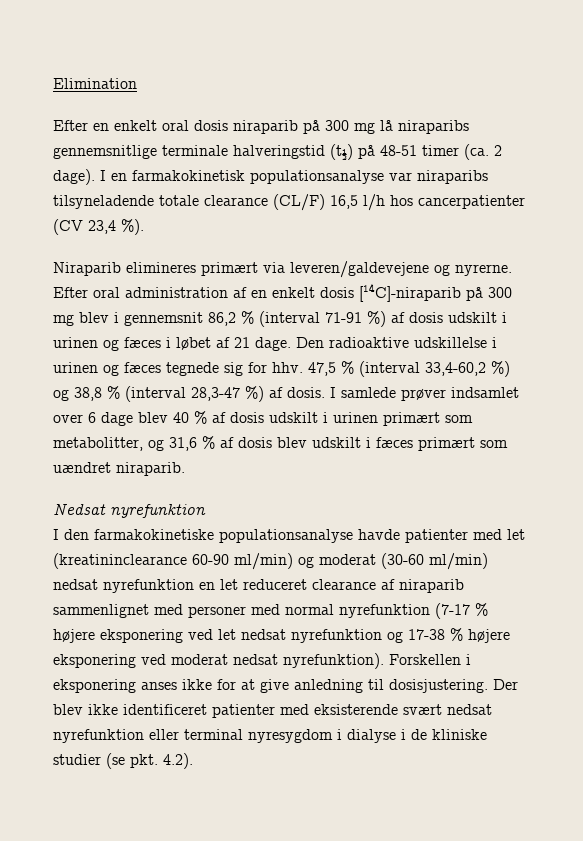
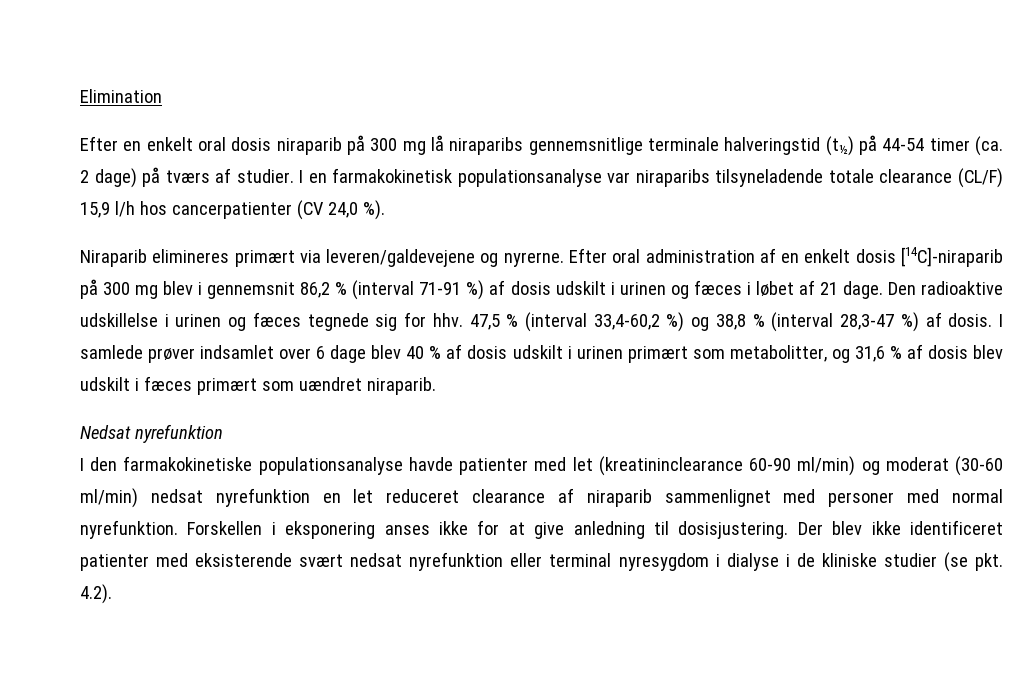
[380,145,417,156] 48-51 -> [882,138,925,151] 44-54
[53,169,95,185] dage). -> [94,167,294,188] dage) på tværs af studier.
[330,195,358,209] 16,5 -> [80,202,110,218] 15,9
[88,220,116,234] 23,4 -> [327,202,358,218] 24,0
[339,603,488,619] [53,628,510,643] [53,653,384,669] nyrefunktion (7-17 % højere eksponering ved let nedsat nyrefunktion og 17-38 % højere eksponering ved moderat nedsat nyrefunktion). -> [80,520,178,539] nyrefunktion.

